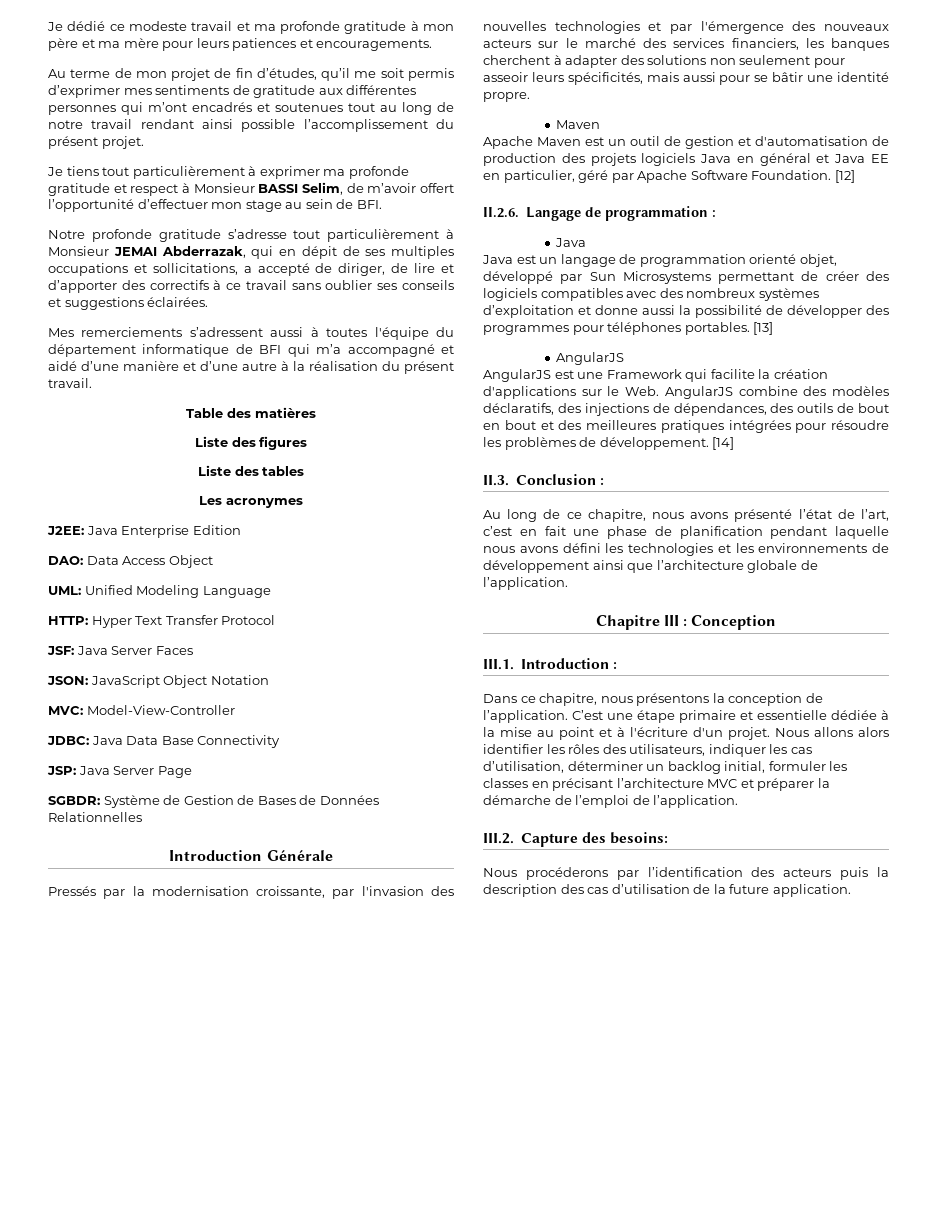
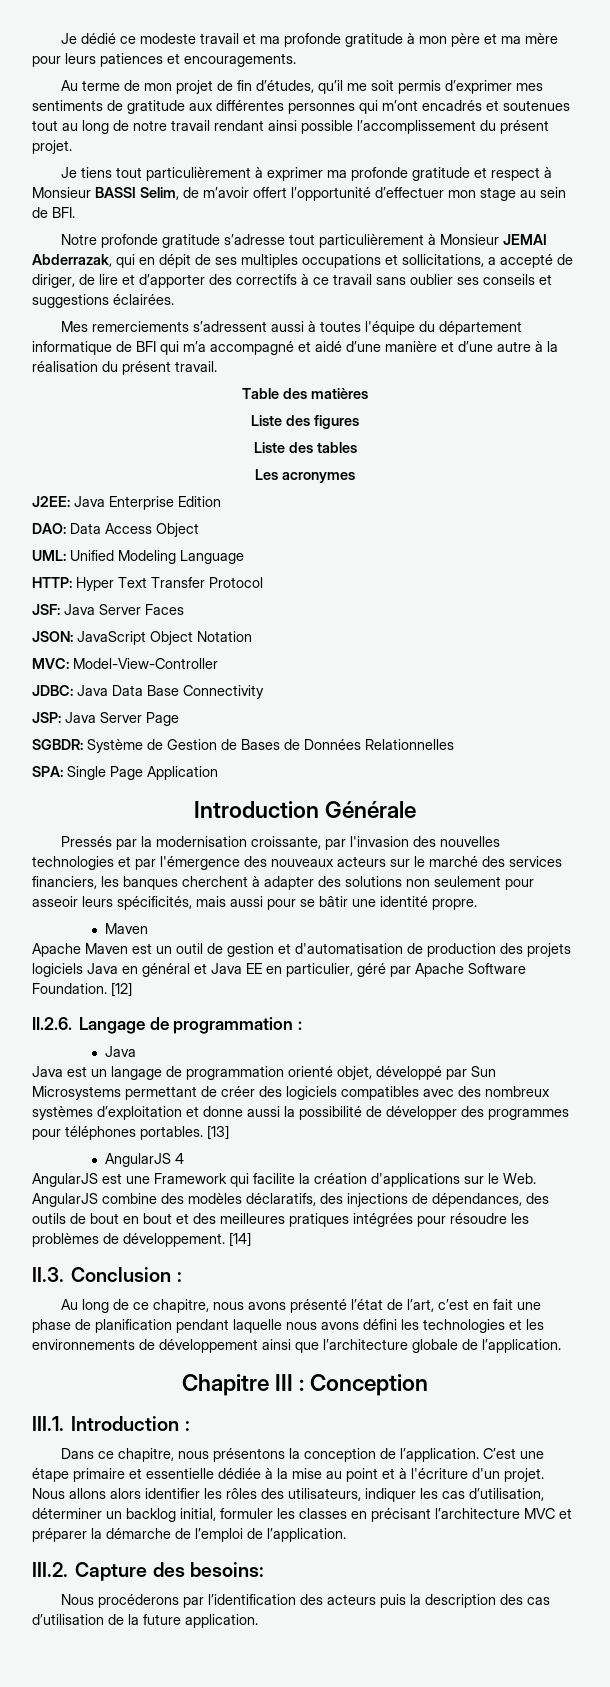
(142, 817) none -> [32,766,218,780] // SPA: Single Page Application
(625, 358) none -> [175,1153,185,1164] 4

